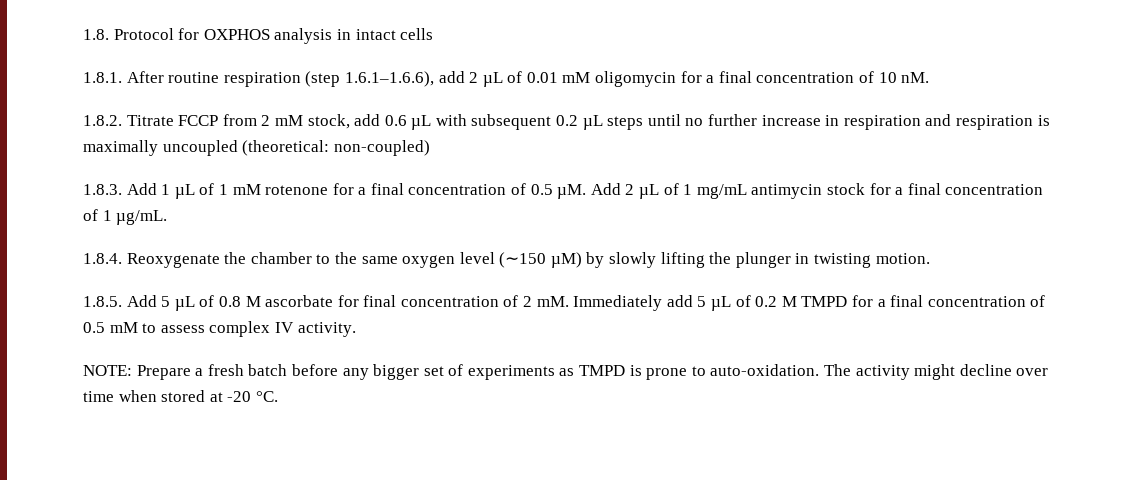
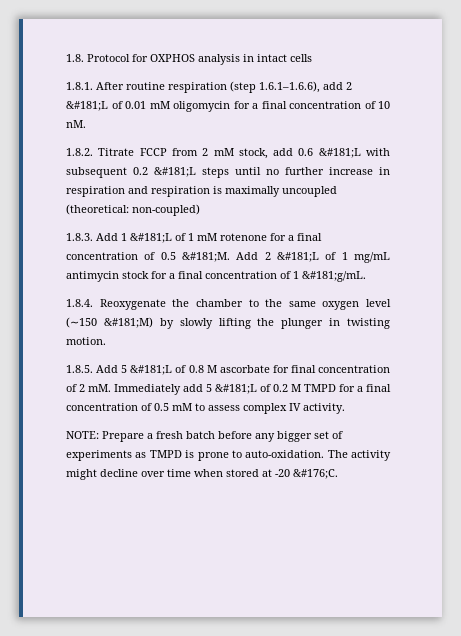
[482,72,503,87] µL -> [66,101,108,111] &#181;L
[411,115,432,130] µL -> [318,148,361,158] &#181;L
[582,115,603,130] µL -> [154,167,196,177] &#181;L
[174,184,195,199] µL -> [130,233,172,243] &#181;L
[557,184,587,199] µM. -> [182,252,230,262] &#181;M.
[639,184,660,199] µL -> [277,252,319,262] &#181;L
[116,210,168,225] µg/mL. -> [302,271,366,282] &#181;g/mL.
[550,252,582,268] µM) -> [103,317,153,328] &#181;M)
[174,296,195,311] µL -> [130,365,173,375] &#181;L
[711,296,732,311] µL -> [215,384,257,394] &#181;L
[255,391,278,402] °C. -> [293,469,338,479] &#176;C.

